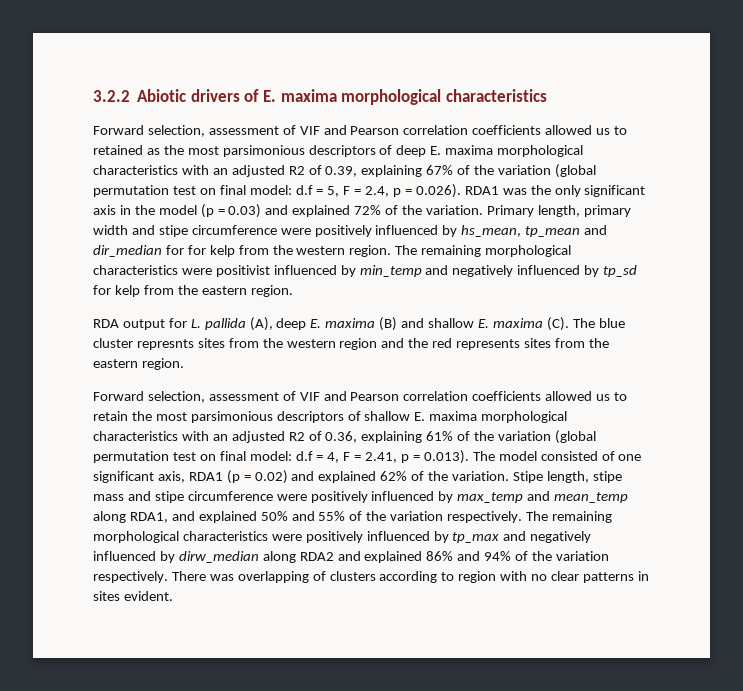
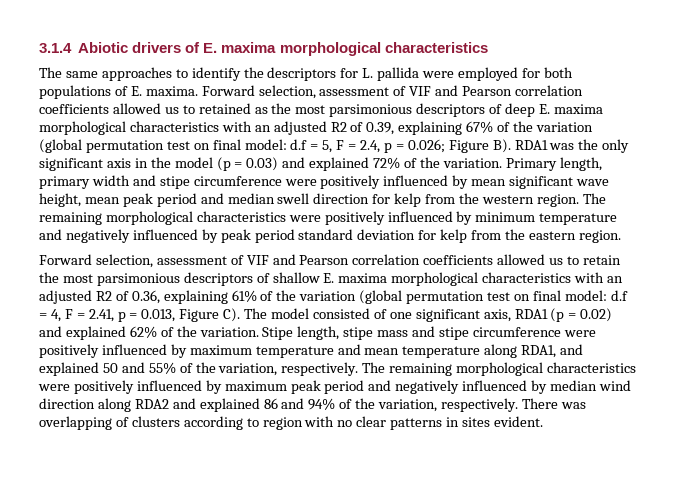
[93,90,130,102] 3.2.2 -> [39,43,72,53] 3.1.4
(547, 95) none -> [39,67,573,81] [39,85,198,99] The same approaches to identify the descriptors for L. pallida were employed for both populations of E. maxima.
[415,184,461,198] 0.026). -> [407,139,511,153] 0.026; Figure B).
[461,225,608,237] [93,245,184,257] hs_mean, tp_mean and dir_median for -> [471,176,610,189] [39,193,370,207] mean significant wave height, mean peak period and median swell direction
[215,265,638,277] positivist influenced by min_temp and negatively influenced by tp_sd -> [324,211,618,225] [39,229,416,243] positively influenced by minimum temperature and negatively influenced by peak period standard deviation
[93,317,625,331] [93,338,609,350] [93,358,184,370] // RDA output for L. pallida (A), deep E. maxima (B) and shallow E. maxima (C). The blue cluster represnts sites from the western region and the red represents sites from the eastern region. -> (621, 236) none
[423,450,469,464] 0.013). -> [141,308,241,322] 0.013, Figure C).
[457,491,629,503] max_temp and mean_temp -> [189,344,481,358] maximum temperature and mean temperature
[260,511,288,521] 50% -> [102,363,118,373] 50
[390,511,444,521] variation -> [218,363,278,376] variation,
[452,531,592,543] [93,551,259,563] tp_max and negatively influenced by dirw_median -> [224,380,631,394] [39,398,95,409] maximum peak period and negatively influenced by median wind direction
[426,551,454,561] 86% -> [263,398,278,409] 86
[555,551,609,561] variation -> [378,399,438,412] variation,

